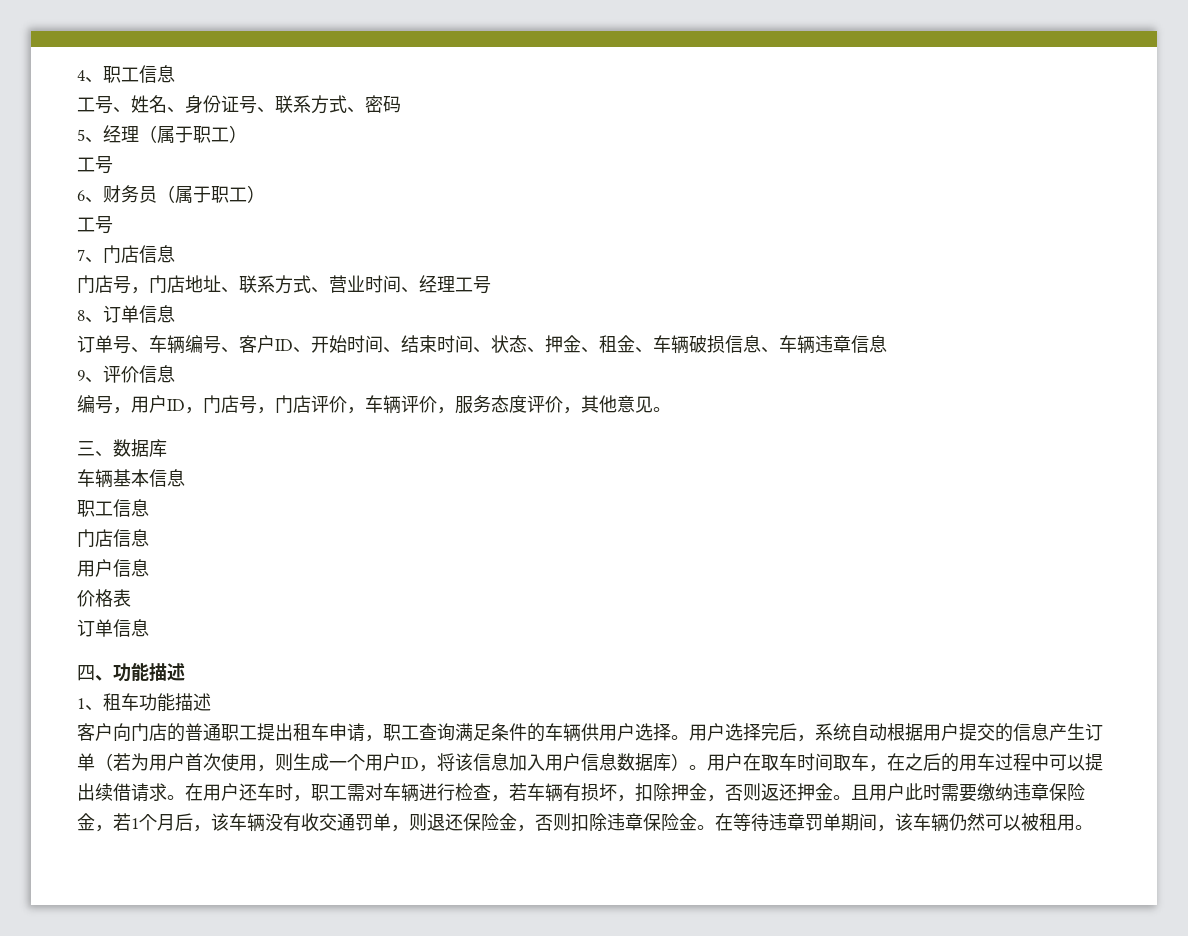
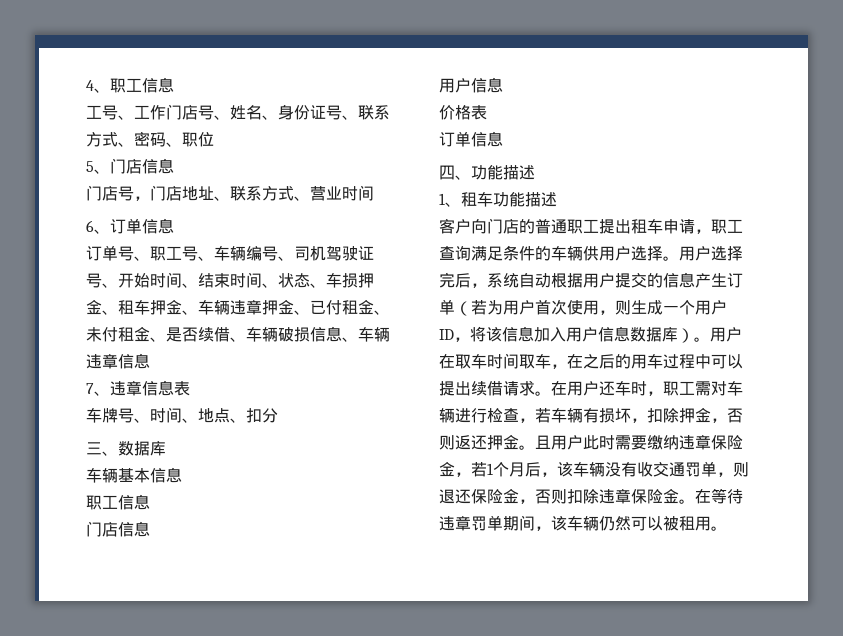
(131, 110) none -> [134,104,230,120] 工作门店号、
(401, 104) none -> [166,132,214,147] 、职位
[103,125,247,143] [77,156,113,174] [77,185,265,203] [77,216,113,234] [77,249,103,263] 经理（属于职工） // 工号 // 6、财务员（属于职工） // 工号 // 7、 -> (110, 171) none
[401,275,491,294] [77,310,85,321] 、经理工号 // 8 -> [86,220,94,232] // 6
(149, 350) none -> [150,246,214,261] 职工号、
[239,335,293,353] 客户ID -> [294,246,374,261] [86,273,102,288] 司机驾驶证号
(545, 350) none -> [326,273,358,288] 车损
(617, 344) none -> [134,300,166,315] 车押
(689, 344) none -> [230,300,390,315] [86,327,278,342] 违章押金、已付租金、未付租金、是否续借、车辆
[77,365,175,383] [77,395,671,414] 9、评价信息 // 编号，用户ID，门店号，门店评价，车辆评价，服务态度评价，其他意见。 -> [86,380,190,396] [86,407,278,423] 7、违章信息表 // 车牌号、时间、地点、扣分

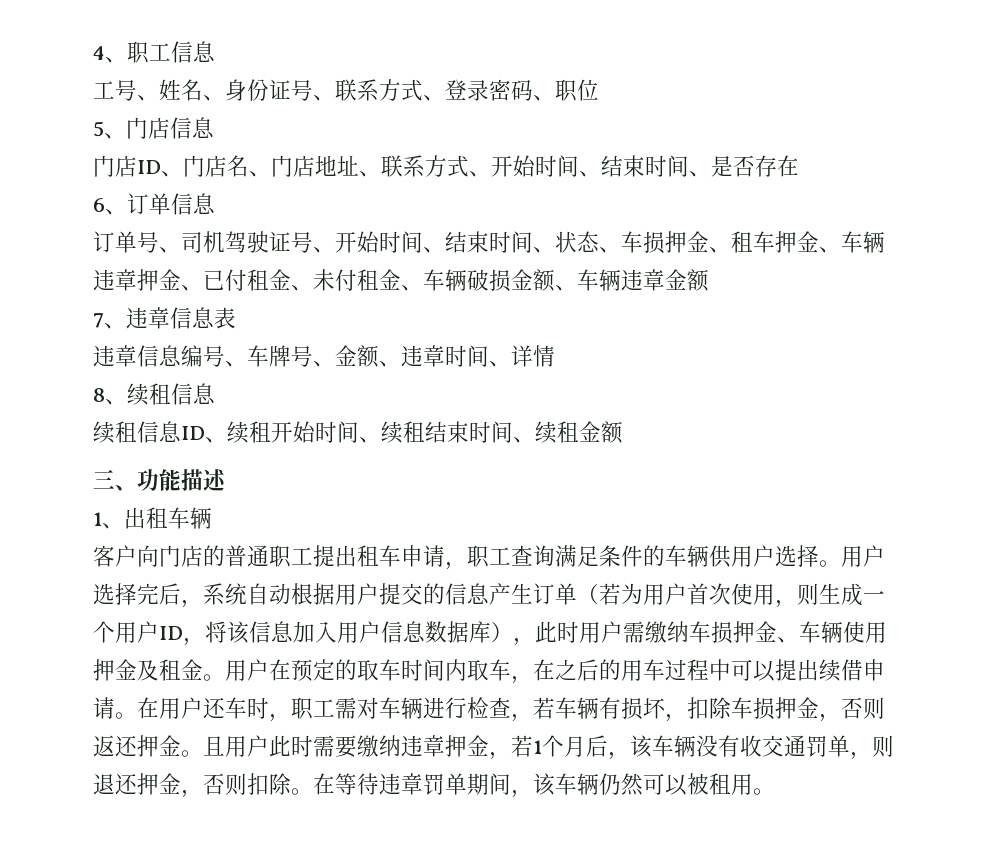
[134,104,230,120] 工作门店号、 -> (159, 98) none
(134, 144) none -> [445,79,489,101] 登录
[118,186,150,201] 号， -> [137,155,271,177] ID、门店名、
[310,185,374,201] 营业时间 -> [491,155,799,177] 开始时间、结束时间、是否存在
[150,246,294,261] 职工号、车辆编号、 -> (181, 250) none
[166,327,246,342] 是否续借、 -> (423, 288) none
[310,326,390,342] [86,353,150,369] 信息、车辆违章信息 -> [511,269,709,292] 金额、车辆违章金额
[86,407,278,423] [86,441,166,456] [86,467,182,483] [86,494,150,510] [86,521,150,537] [439,77,503,93] [439,105,487,120] [439,131,503,147] [439,165,455,180] 车牌号、时间、地点、扣分 // 三、数据库 // 车辆基本信息 // 职工信息 // 门店信息 // 用户信息 // 价格表 // 订单信息 // 四 -> [93,345,555,368] [93,383,215,406] [93,421,623,444] [93,469,115,489] 违章信息编号、车牌号、金额、违章时间、详情 // 8、续租信息 // 续租信息ID、续租开始时间、续租结束时间、续租金额 // 三
[461,192,557,207] 租车功能描述 -> [124,507,212,529] 出租车辆
(694, 335) none -> [513,621,887,646] [93,659,203,681] ，此时用户需缴纳车损押金、车辆使用押金及租金
(455, 361) none -> [291,659,357,682] 预定的
(519, 361) none -> [445,659,467,681] 内
[503,380,535,396] 请求 -> [863,659,885,681] [93,697,115,719] 申请
(679, 415) none -> [731,697,775,720] 车损
[711,435,743,450] 保险 -> [445,735,467,757] 押
[471,489,503,504] 保险 -> [137,773,159,795] 押
[599,489,679,504] 违章保险金 -> (291, 784) none

